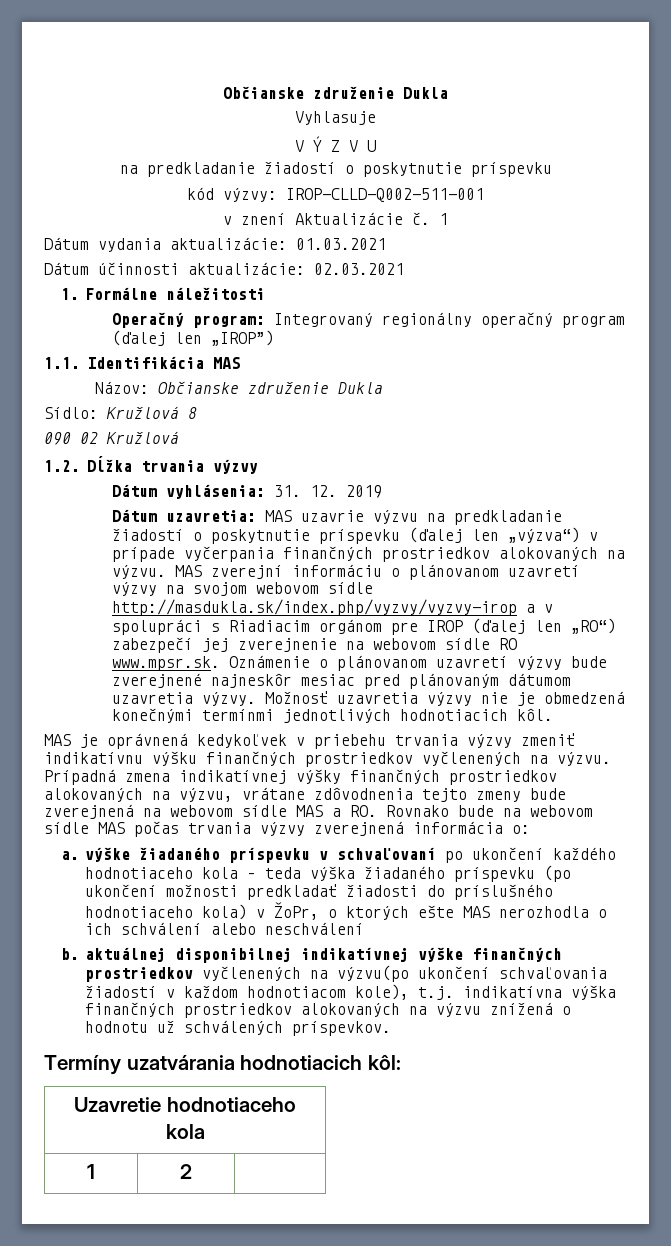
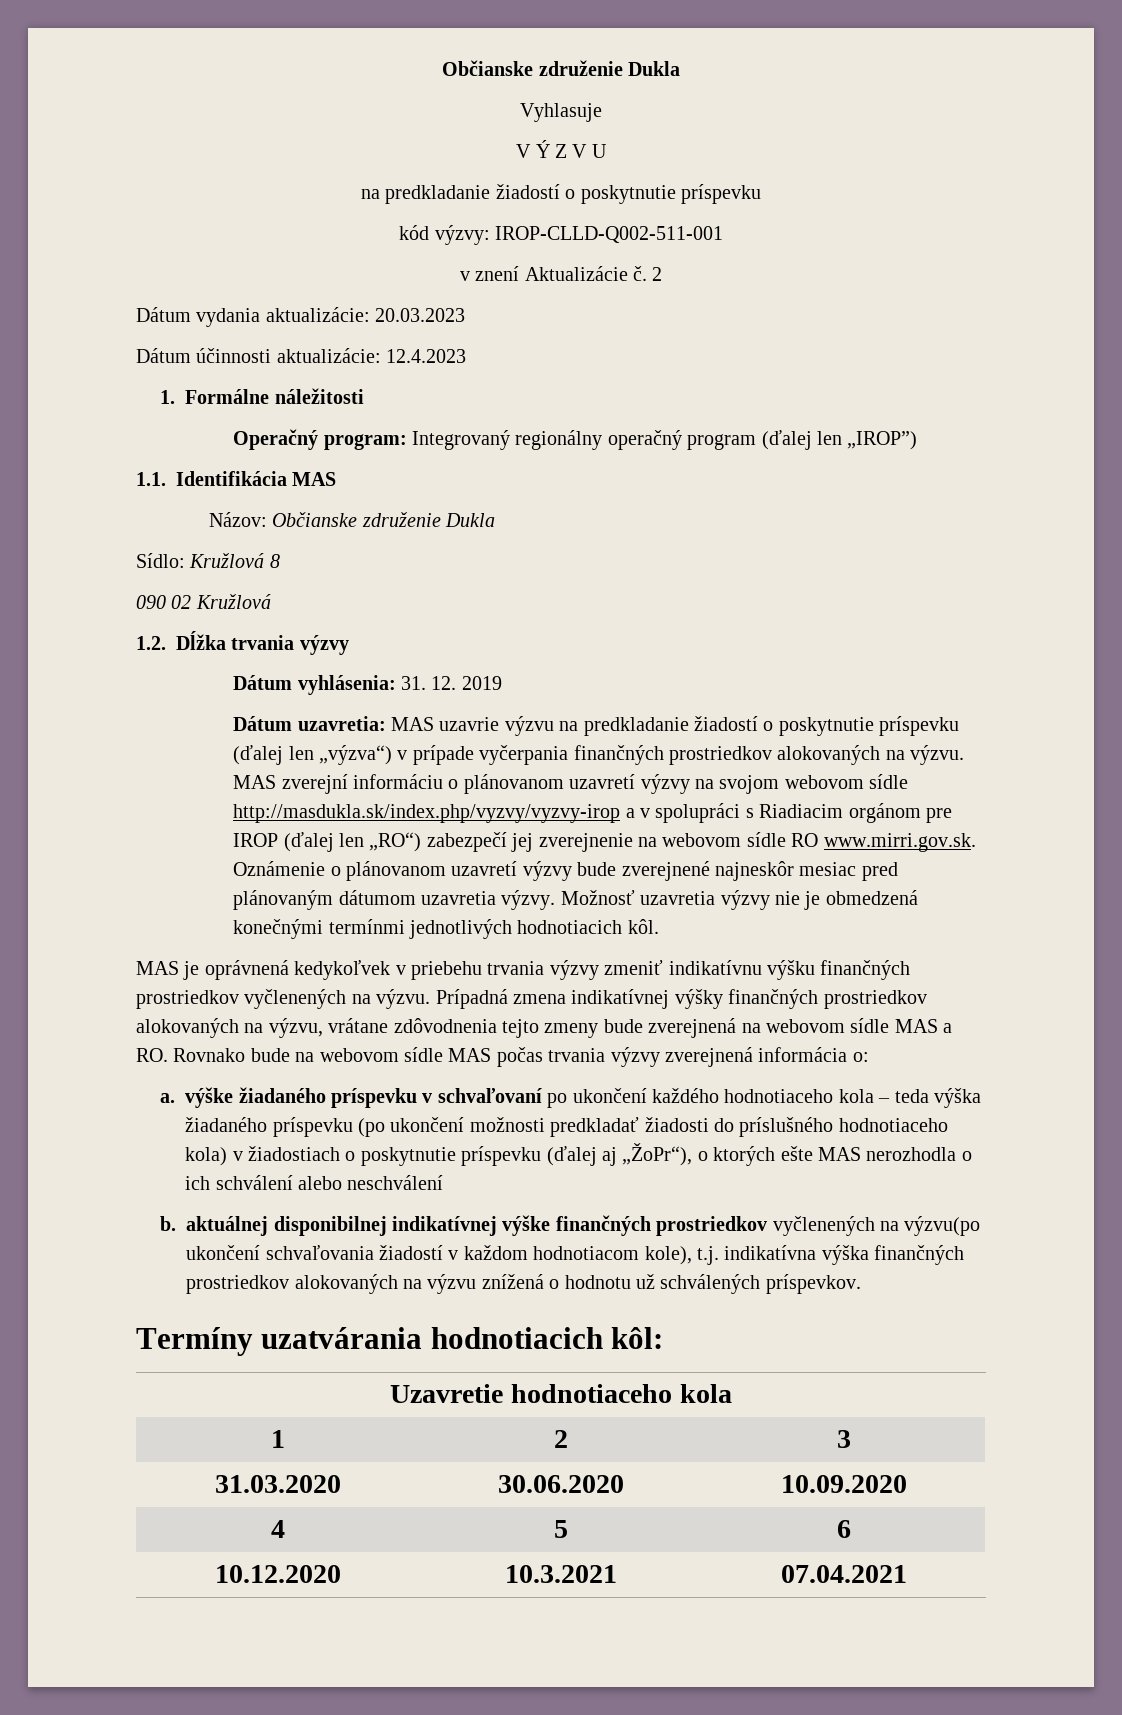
[439,213,448,225] 1 -> [652,267,663,281] 2
[296,238,386,250] 01.03.2021 -> [375,308,466,322] 20.03.2023
[314,263,404,275] 02.03.2021 -> [386,349,467,363] 12.4.2023
[111,656,220,671] www.mpsr.sk. -> [823,833,976,852] www.mirri.gov.sk.
[274,902,320,920] ŽoPr, -> [248,1143,693,1166] žiadostiach o poskytnutie príspevku (ďalej aj „ŽoPr“),
(192, 1171) none -> [837,1430,851,1448] [215,1475,341,1493] [498,1475,624,1493] [781,1475,907,1493] [271,1520,285,1538] [554,1520,568,1538] [837,1520,851,1538] [215,1565,341,1583] [505,1565,617,1583] [781,1565,907,1583] 3 // 31.03.2020 | 30.06.2020 | 10.09.2020 // 4 | 5 | 6 // 10.12.2020 | 10.3.2021 | 07.04.2021

